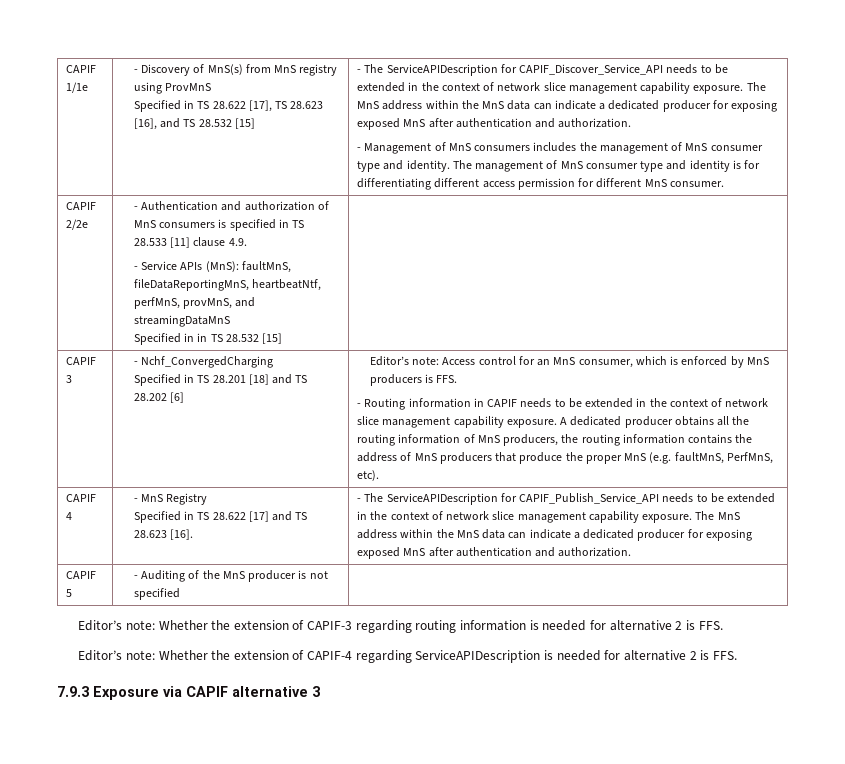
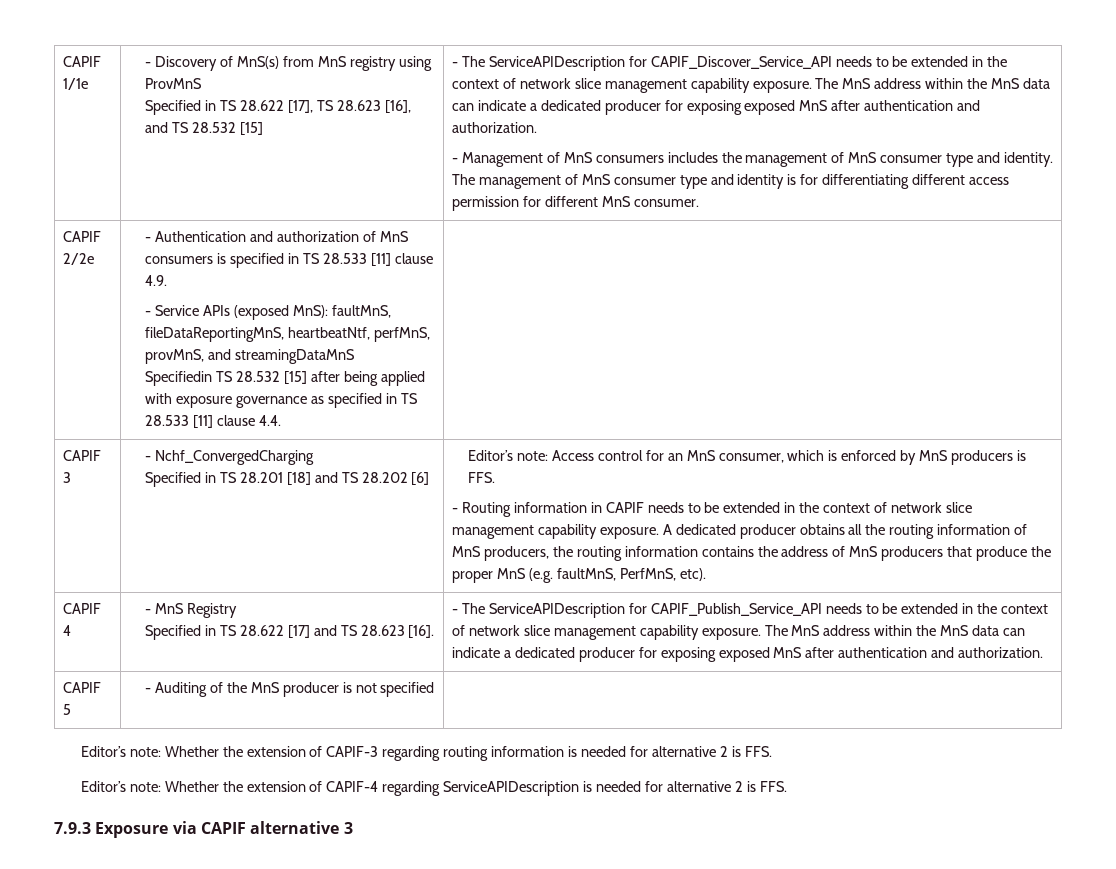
[205,261,239,272] (MnS): -> [233,305,328,320] (exposed MnS):
[133,333,283,345] Specified in in TS 28.532 [15] -> [145,371,425,386] [145,393,418,408] [145,415,281,428] Specifiedin TS 28.532 [15] after being applied with exposure governance as specified in TS 28.533 [11] clause 4.4.

